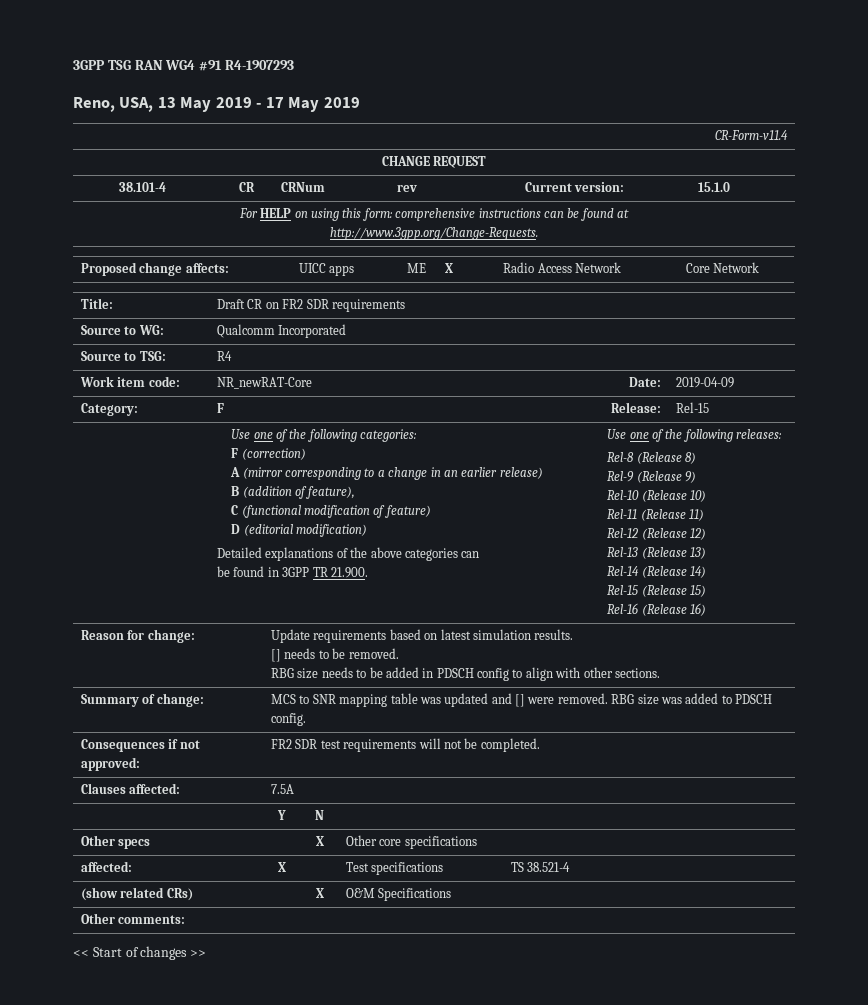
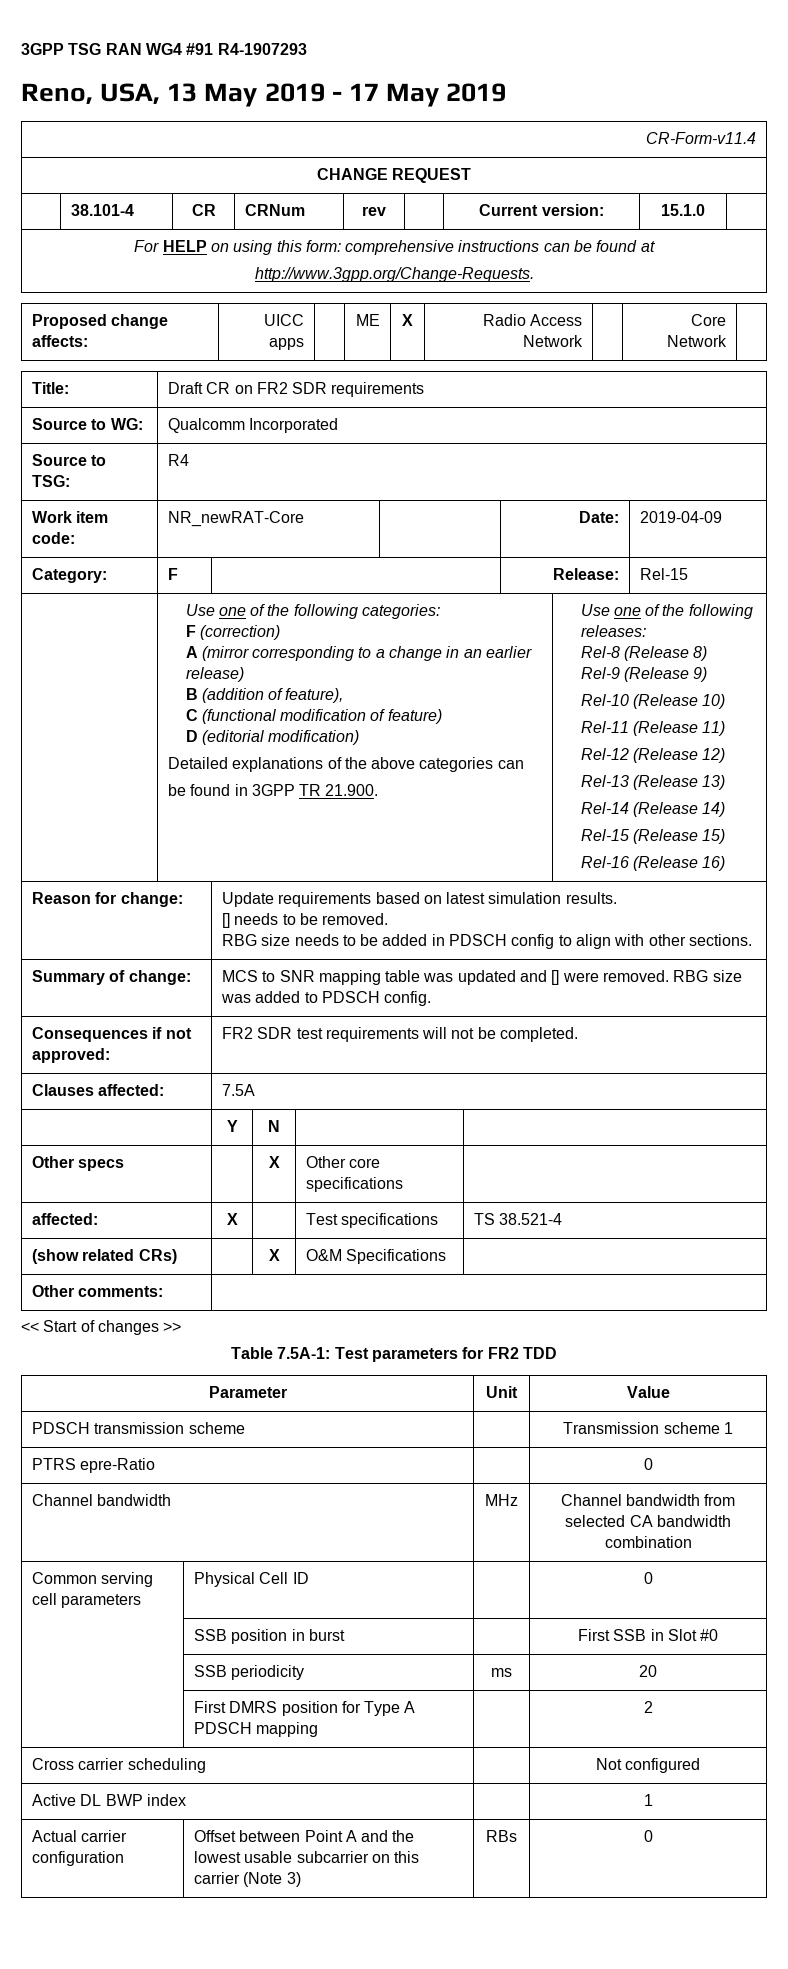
(207, 953) none -> [231,1347,557,1362] [208,1386,287,1398] [486,1386,518,1398] [626,1386,670,1398] [31,1422,245,1434] [563,1422,733,1434] [31,1458,156,1473] [643,1458,653,1470] [31,1494,172,1506] [485,1494,518,1506] [560,1494,736,1506] [565,1515,731,1527] [604,1536,692,1548] [31,1572,154,1587] [31,1593,142,1608] [193,1572,309,1587] [643,1572,653,1584] [193,1629,345,1644] [577,1629,719,1641] [193,1665,305,1680] [491,1668,512,1677] [639,1665,657,1677] [193,1701,416,1716] [193,1722,319,1737] [643,1701,653,1713] [31,1758,206,1773] [595,1758,701,1773] [31,1794,186,1806] [643,1794,653,1806] [31,1830,128,1842] [31,1851,124,1866] [193,1830,415,1842] [193,1851,420,1863] [193,1872,301,1887] [486,1830,517,1842] [643,1830,653,1842] // Table 7.5A-1: Test parameters for FR2 TDD // Parameter | Unit | Value // PDSCH transmission scheme | | Transmission scheme 1 // PTRS epre-Ratio | | 0 // Channel bandwidth | MHz | Channel bandwidth from selected CA bandwidth combination // Common serving cell parameters | Physical Cell ID | | 0 // | SSB position in burst | | First SSB in Slot #0 // | SSB periodicity | ms | 20 // | First DMRS position for Type A PDSCH mapping | | 2 // Cross carrier scheduling | | Not configured // Active DL BWP index | | 1 // Actual carrier configuration | Offset between Point A and the lowest usable subcarrier on this carrier (Note 3) | RBs | 0

